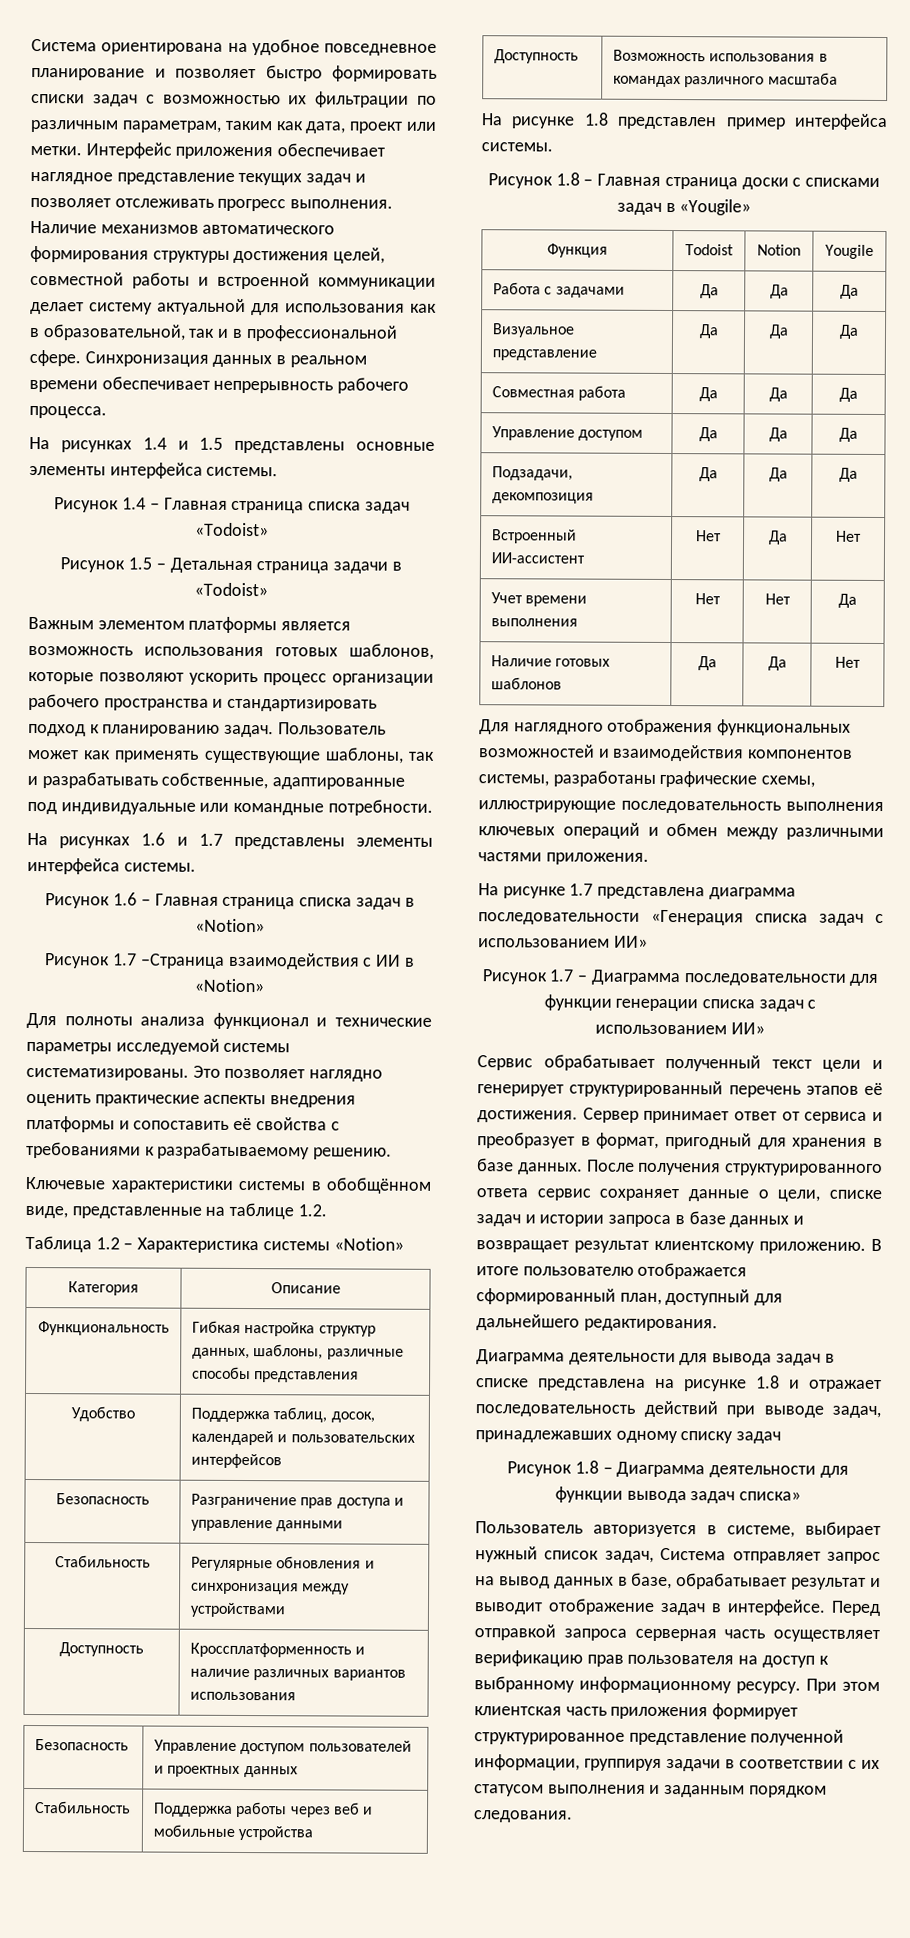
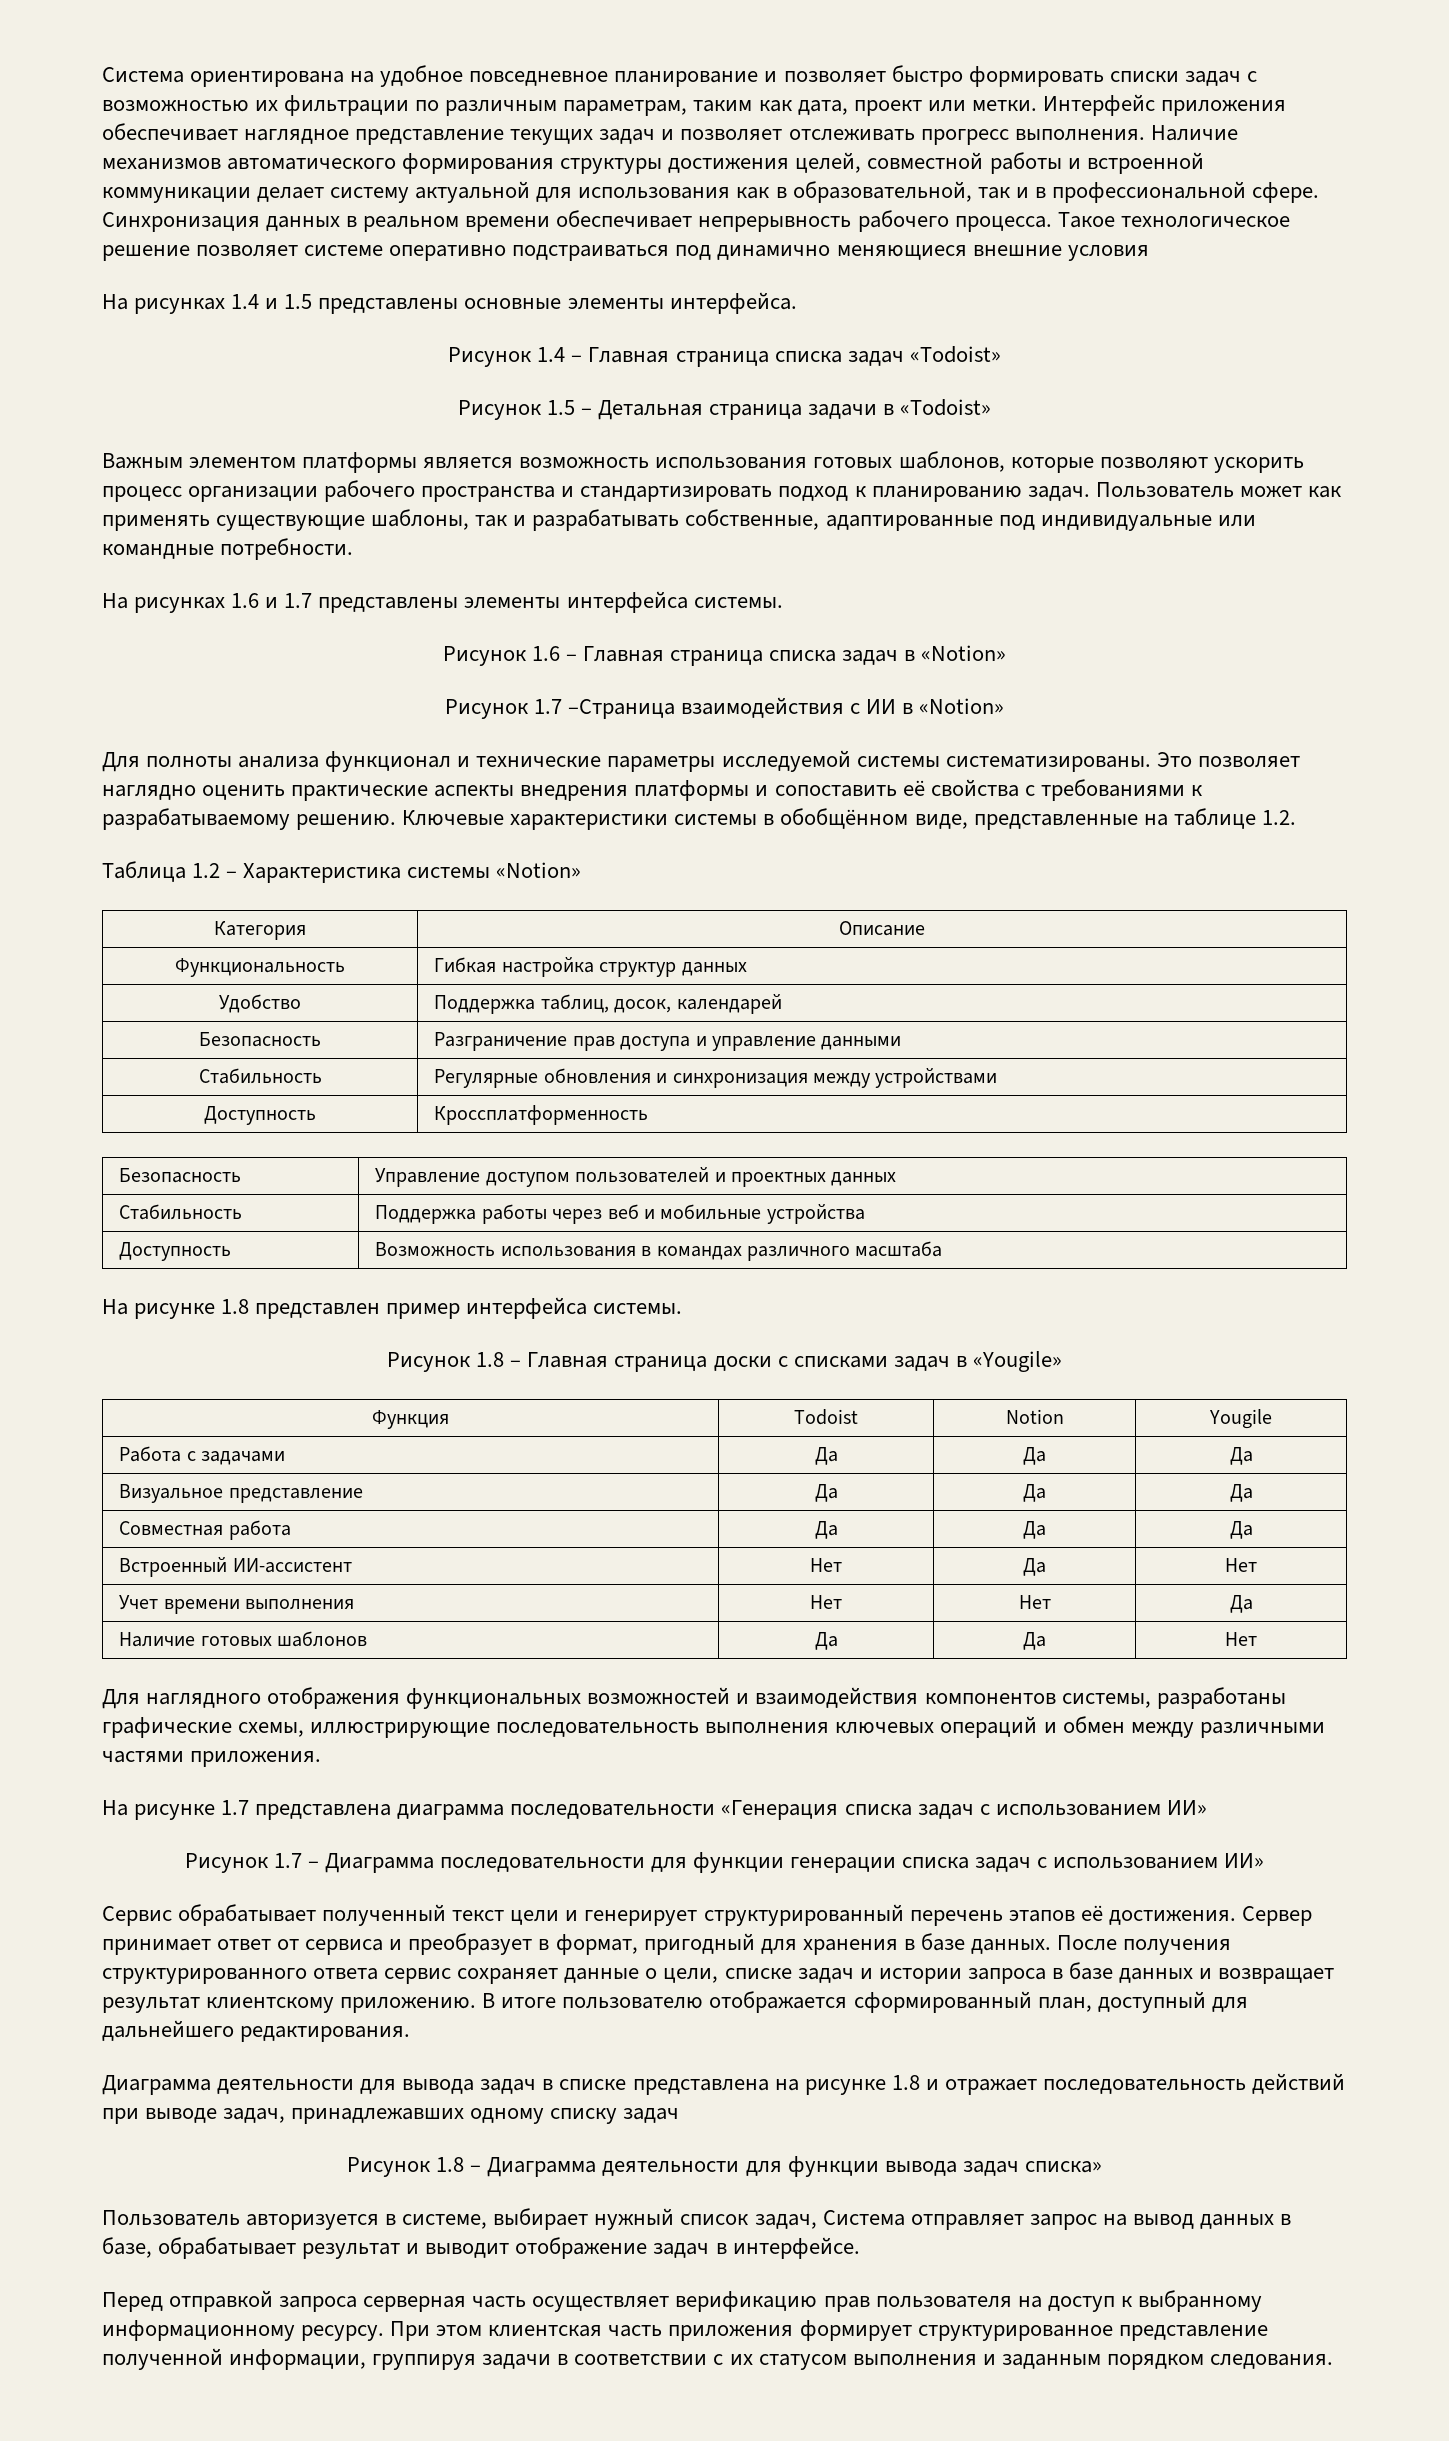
(107, 412) none -> [1057,212,1290,228] [102,245,1149,261] Такое технологическое решение позволяет системе оперативно подстраиваться под динамично меняющиеся внешние условия
[109,462,279,479] интерфейса системы. -> [669,292,797,314] интерфейса.
(393, 1153) // -> (397, 822) none
[191,1344,404,1360] [191,1366,360,1383] данных, шаблоны, различные способы представления -> [681,962,747,976] данных
[277,1434,415,1443] [190,1453,282,1469] и пользовательских интерфейсов -> (782, 1003) none
[355,1646,366,1655] [189,1668,406,1681] [189,1691,296,1701] и наличие различных вариантов использования -> (649, 1115) none
[491,426,644,441] [698,427,718,442] [768,427,788,442] [839,427,858,442] [491,466,573,481] [491,492,594,504] [698,467,718,482] [768,467,788,482] [839,467,858,482] // Управление доступом | Да | Да | Да // Подзадачи, декомпозиция | Да | Да | Да -> (1253, 1530) none
(826, 1607) none -> (860, 2248) //

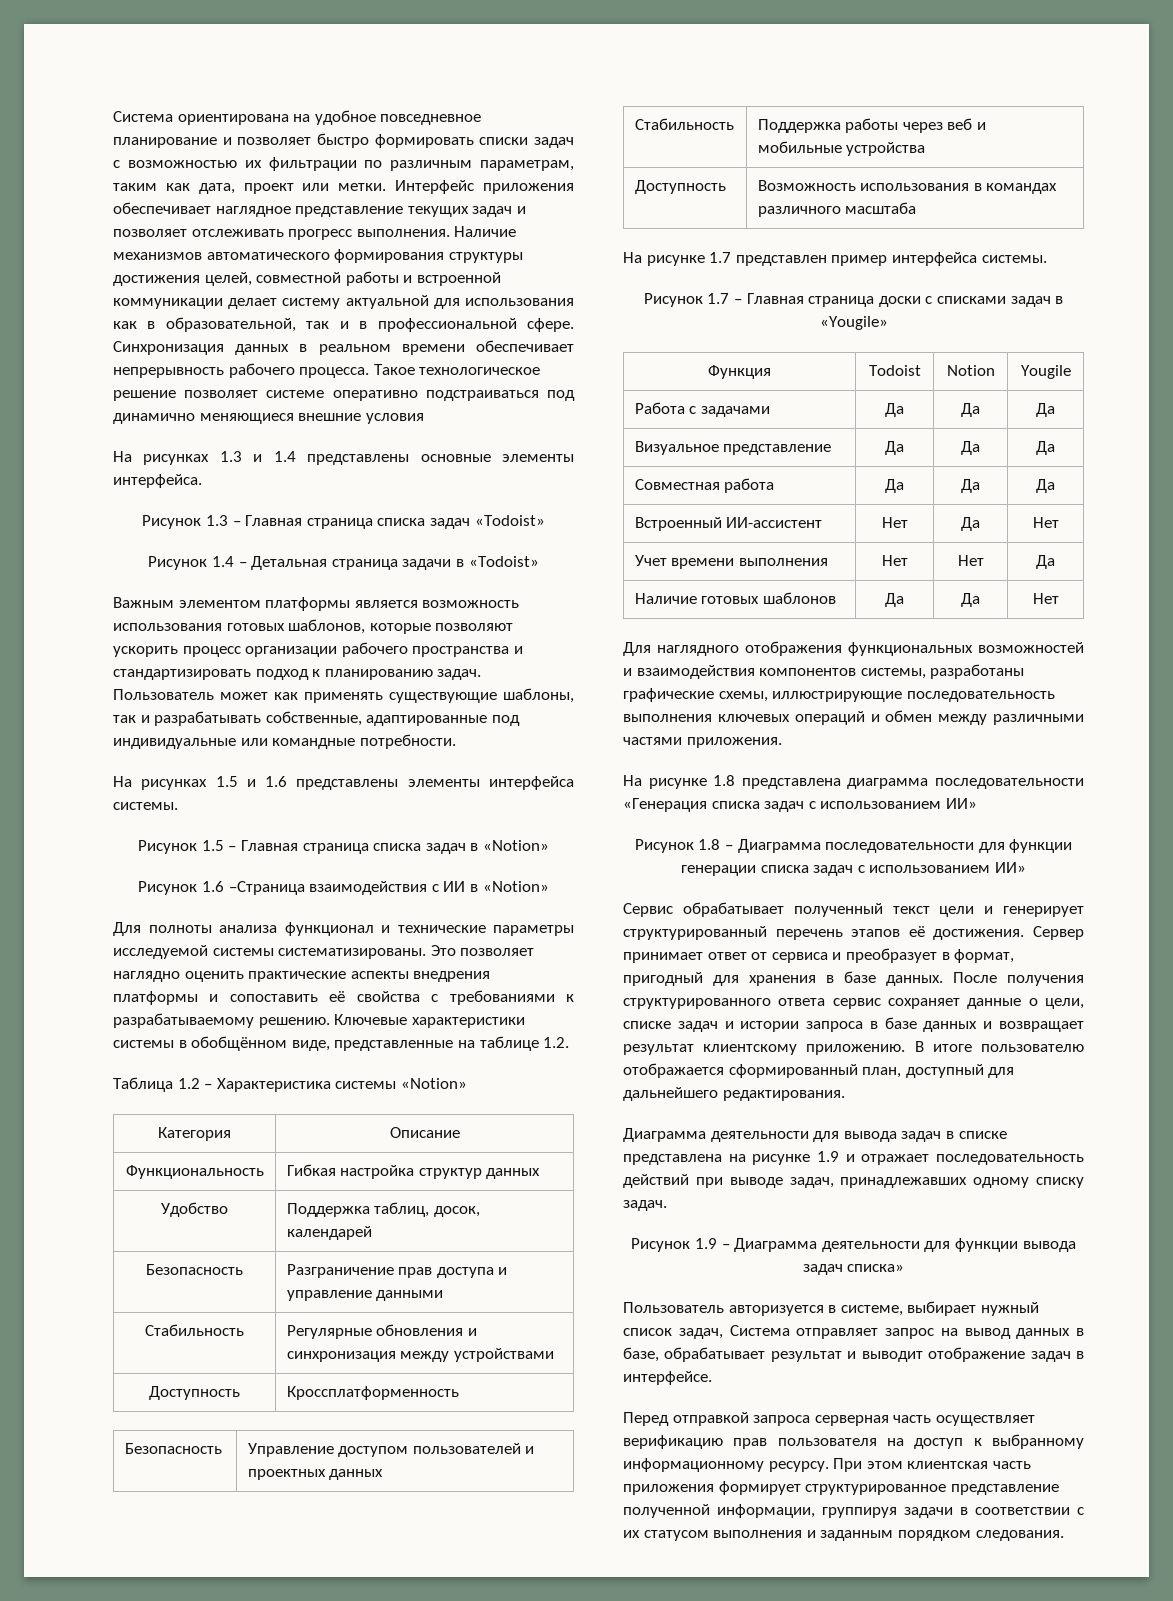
[231,294,313,309] 1.4 и 1.5 -> [219,451,296,462] 1.3 и 1.4
[537,347,566,362] 1.4 -> [206,515,229,526] 1.3
[546,400,575,415] 1.5 -> [212,556,235,567] 1.4
[231,593,313,608] 1.6 и 1.7 -> [215,776,288,787] 1.5 и 1.6
[531,646,560,661] 1.6 -> [201,840,224,851] 1.5
[533,699,562,714] 1.7 -> [202,881,225,892] 1.6
[221,1299,250,1314] 1.8 -> [709,252,732,263] 1.7
[476,1352,505,1367] 1.8 -> [707,293,730,304] 1.7
[221,1800,250,1815] 1.7 -> [713,775,736,786] 1.8
[273,1853,302,1868] 1.7 -> [698,839,721,850] 1.8
[891,2075,920,2090] 1.8 -> [817,1151,839,1162] 1.9
[623,2108,680,2123] [347,2157,465,2177] задач // Рисунок 1.8 -> [623,1200,667,1211] [631,1238,718,1252] задач. // Рисунок 1.9

